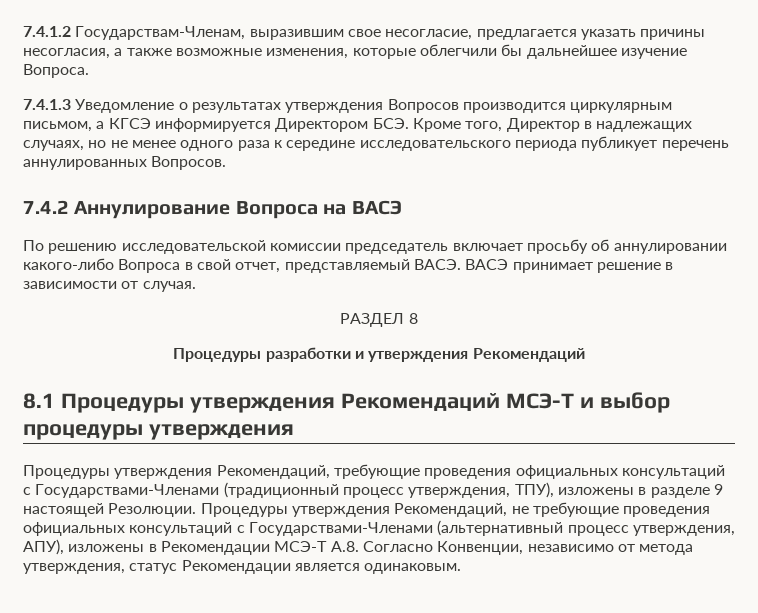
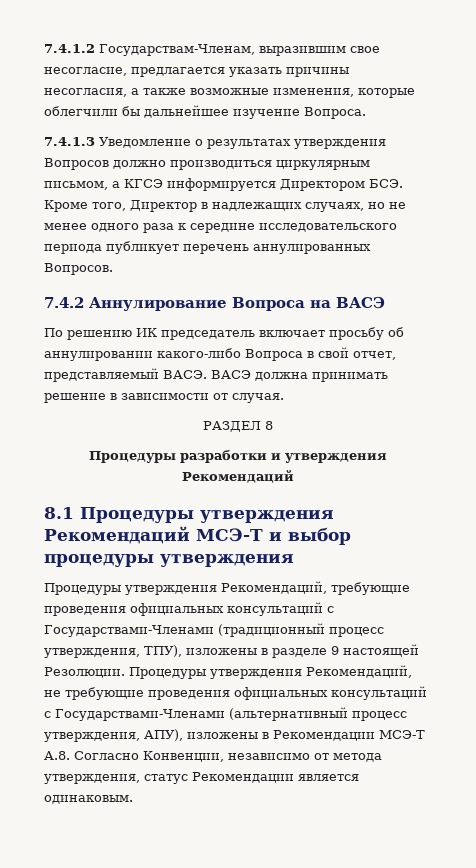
[462,102,566,113] производится -> [113,160,272,170] должно производиться
[121,240,341,254] исследовательской комиссии -> [136,328,157,337] ИК
[512,262,593,273] принимает -> [255,372,388,382] должна принимать

